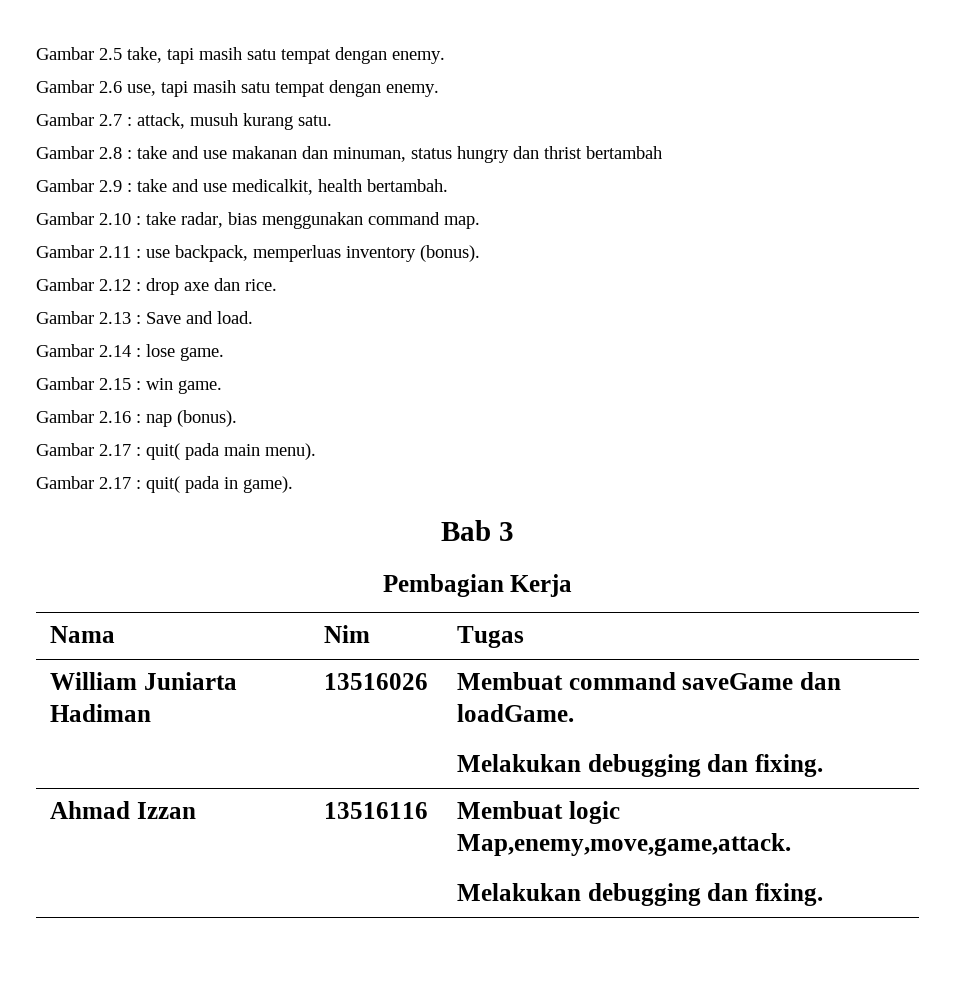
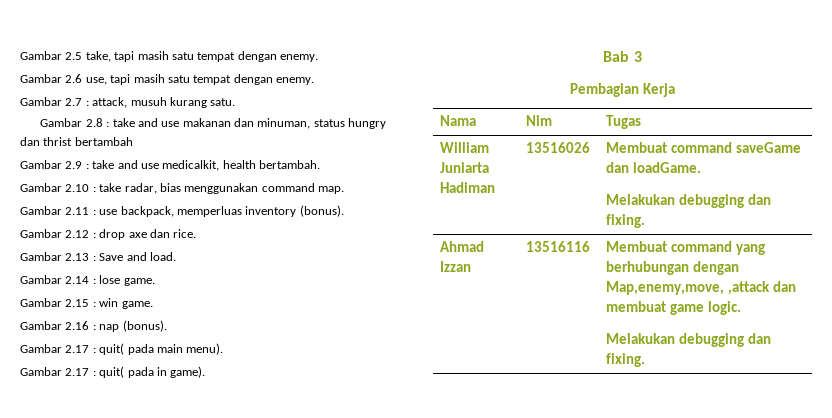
[568,801,620,824] [456,833,791,856] logic Map,enemy,move,game,attack. -> [671,241,766,255] [606,261,740,275] [606,281,797,295] [606,301,742,315] command yang berhubungan dengan Map,enemy,move, ,attack dan membuat game logic.

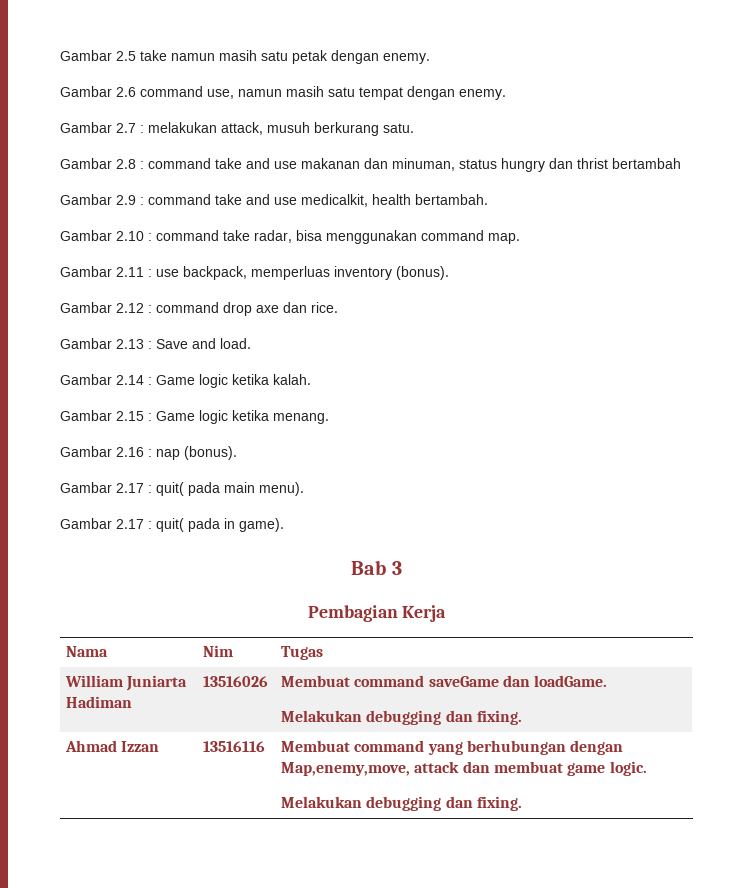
[85,51,236,62] take, tapi masih satu tempat -> [140,50,328,64] take namun masih satu petak
[85,74,131,85] use, tapi -> [140,86,282,99] command use, namun
(89, 103) none -> [148,122,217,133] melakukan
[169,97,207,108] kurang -> [314,122,379,136] berkurang
(110, 124) none -> [148,158,211,169] command
(89, 166) none -> [148,194,211,205] command
(96, 189) none -> [156,230,219,241] command
[159,183,181,192] bias -> [296,230,322,241] bisa
(96, 235) none -> [156,302,219,313] command
[99,275,155,286] lose game. -> [156,374,311,388] Game logic ketika kalah.
[99,298,153,309] win game. -> [156,410,329,424] Game logic ketika menang.
[728,281,771,295] ,attack -> [414,761,460,773] attack

